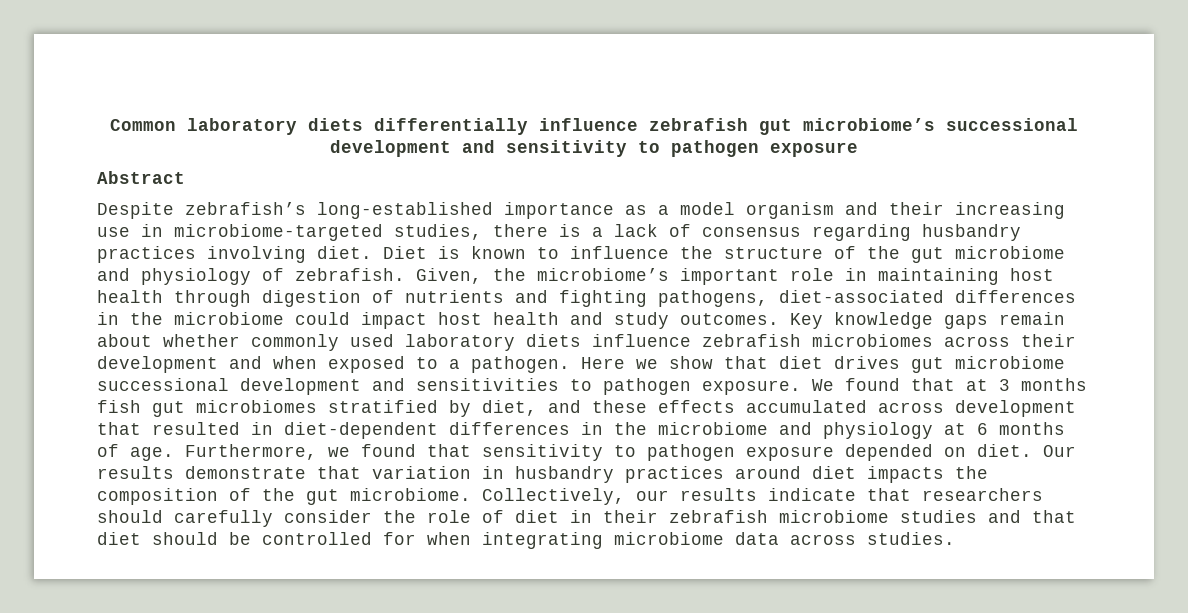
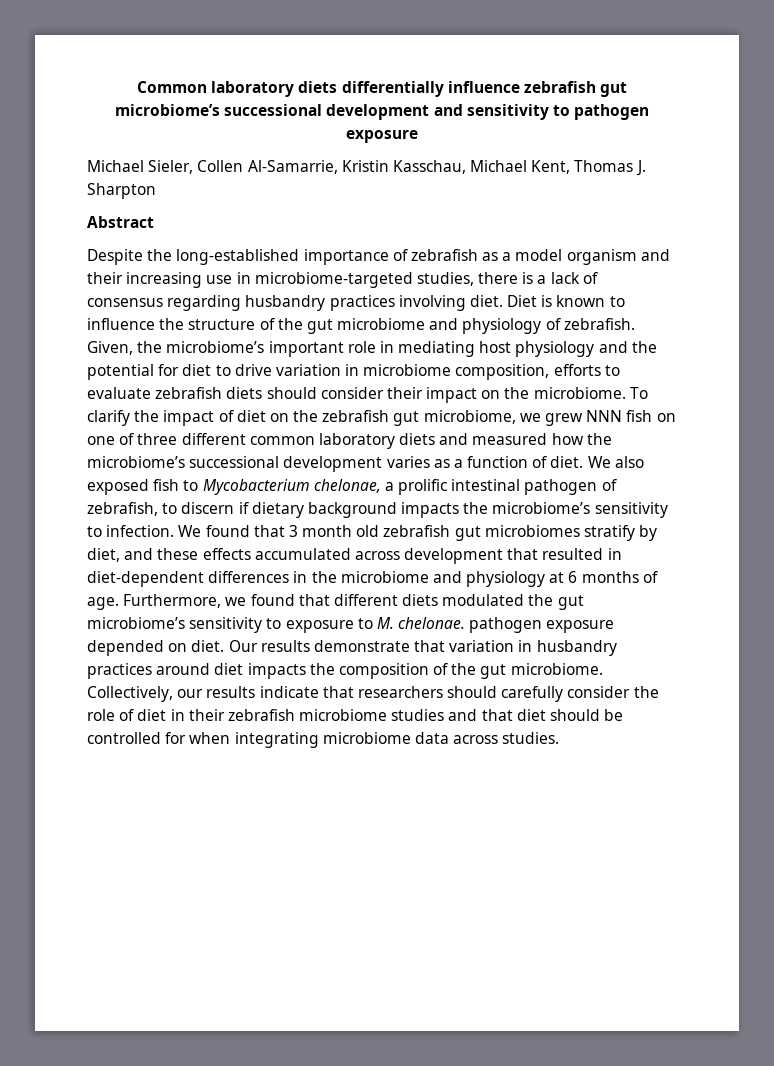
(858, 149) none -> [87,160,646,176] [87,183,156,199] // Michael Sieler, Collen Al-Samarrie, Kristin Kasschau, Michael Kent, Thomas J. Sharpton
[185,202,306,215] zebrafish’s -> [147,249,173,261] the
(614, 210) none -> [392,249,478,261] of zebrafish
[878,268,1054,285] [97,290,1076,307] [97,312,1065,329] [97,334,1076,351] [97,356,1065,373] [97,378,1087,395] [97,400,141,413] maintaining host health through digestion of nutrients and fighting pathogens, diet-associated differences in the microbiome could impact host health and study outcomes. Key knowledge gaps remain about whether commonly used laboratory diets influence zebrafish microbiomes across their development and when exposed to a pathogen. Here we show that diet drives gut microbiome successional development and sensitivities to pathogen exposure. We found that at 3 months fish -> [398,341,657,357] [87,364,620,380] [87,387,648,403] [87,410,676,426] [87,433,612,449] [87,456,644,472] [87,479,617,495] [87,502,668,518] [87,525,451,537] mediating host physiology and the potential for diet to drive variation in microbiome composition, efforts to evaluate zebrafish diets should consider their impact on the microbiome. To clarify the impact of diet on the zebrafish gut microbiome, we grew NNN fish on one of three different common laboratory diets and measured how the microbiome’s successional development varies as a function of diet. We also exposed fish to Mycobacterium chelonae, a prolific intestinal pathogen of zebrafish, to discern if dietary background impacts the microbiome’s sensitivity to infection. We found that 3 month old zebrafish
[328,400,438,413] stratified -> [584,525,636,541] stratify
[482,444,636,461] sensitivity to -> [333,594,584,610] [87,617,466,633] different diets modulated the gut microbiome’s sensitivity to exposure to M. chelonae.

